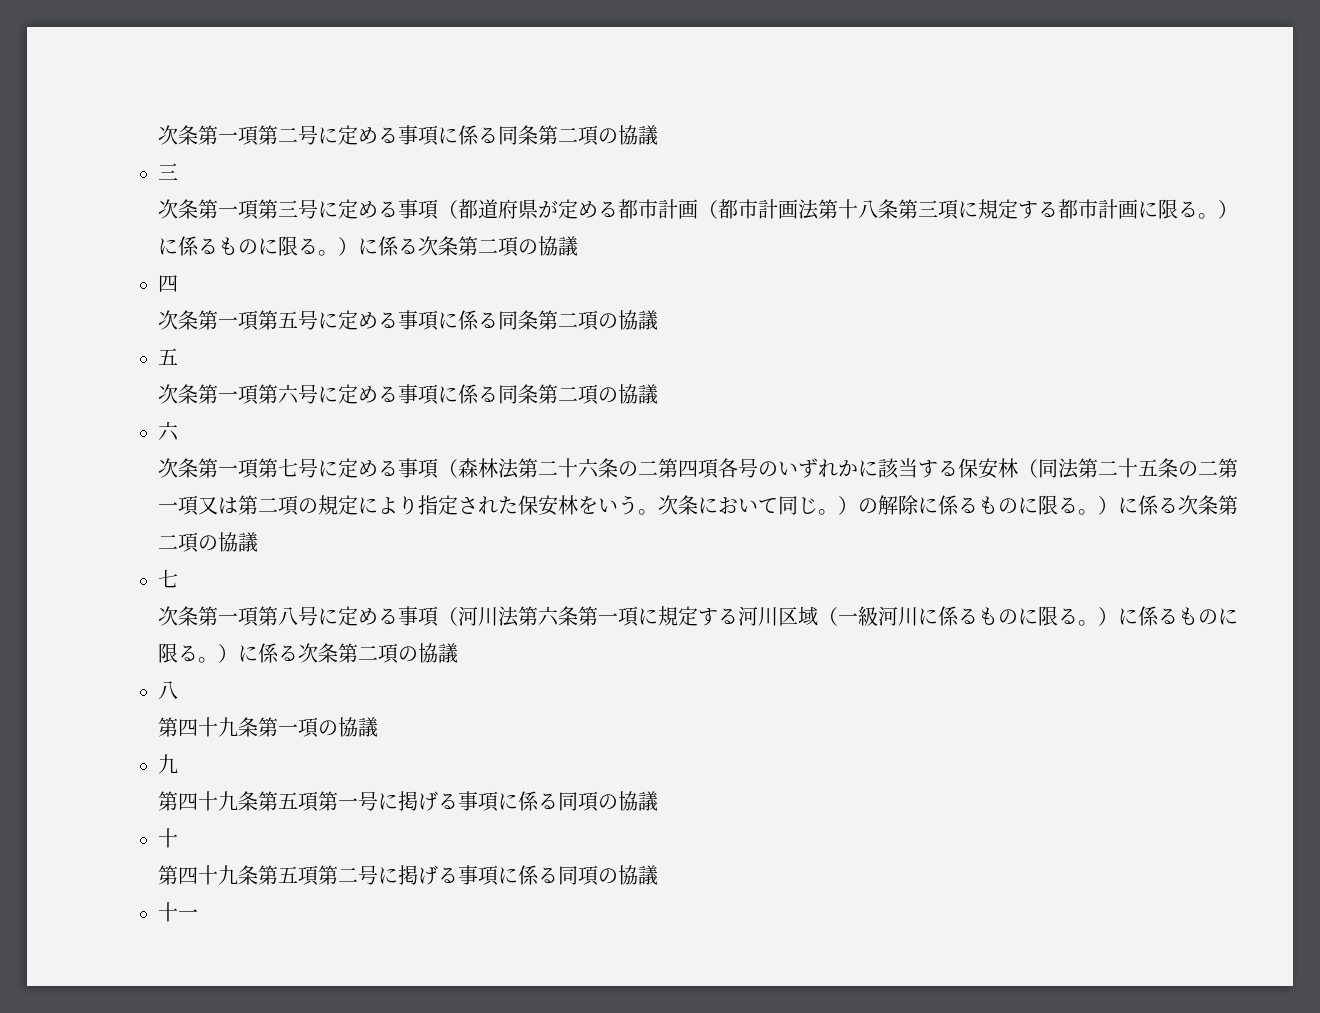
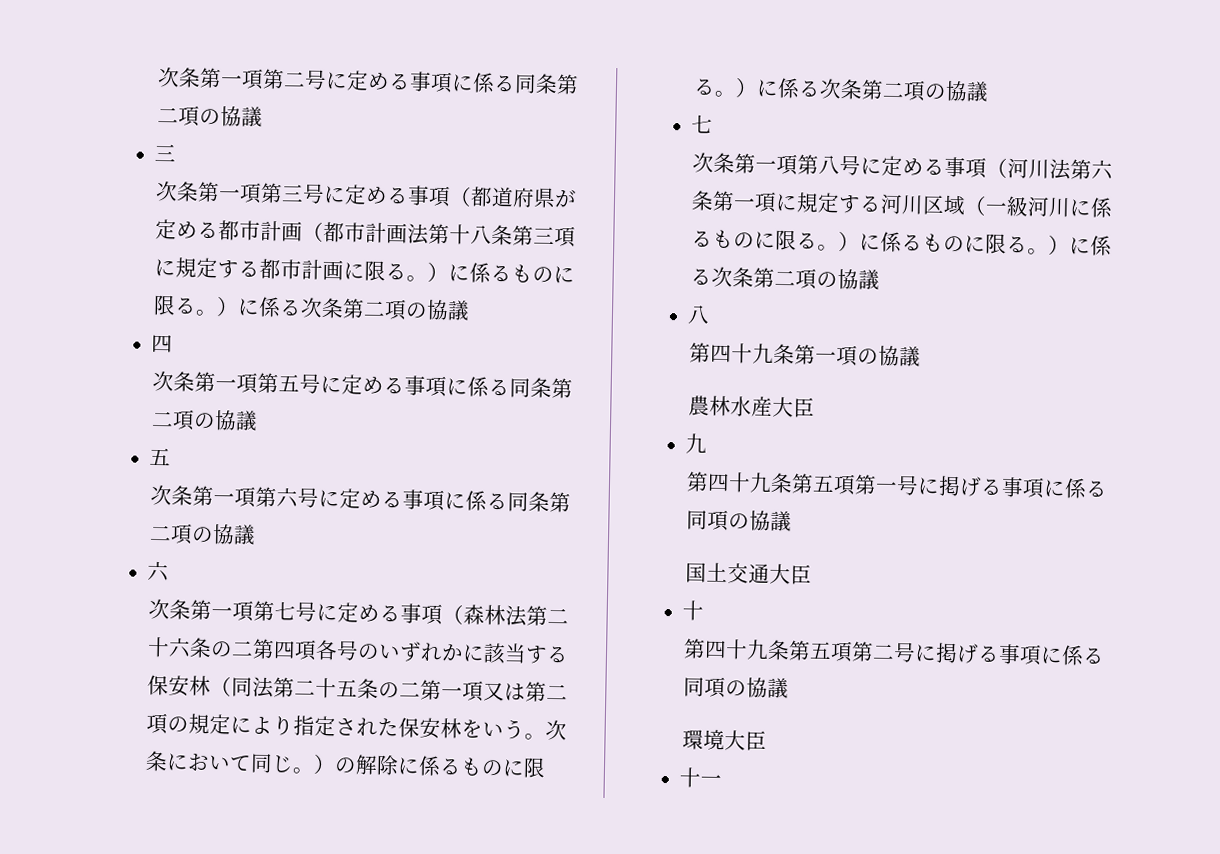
(379, 727) none -> [687,395,815,418] // 農林水産大臣
(659, 801) none -> [684,562,812,585] // 国土交通大臣
(659, 875) none -> [681,729,767,751] // 環境大臣

